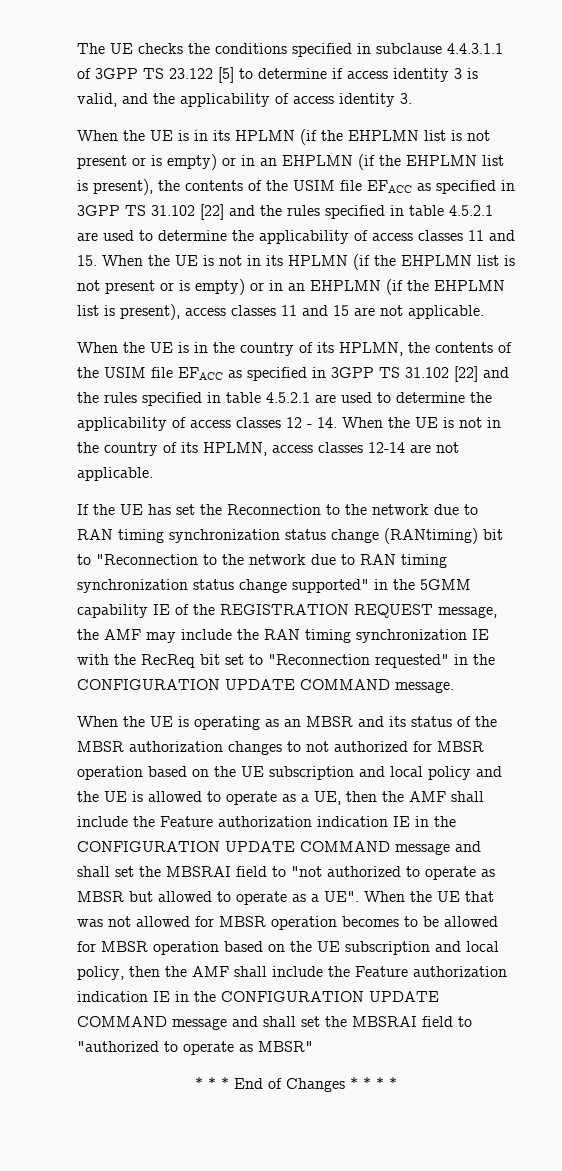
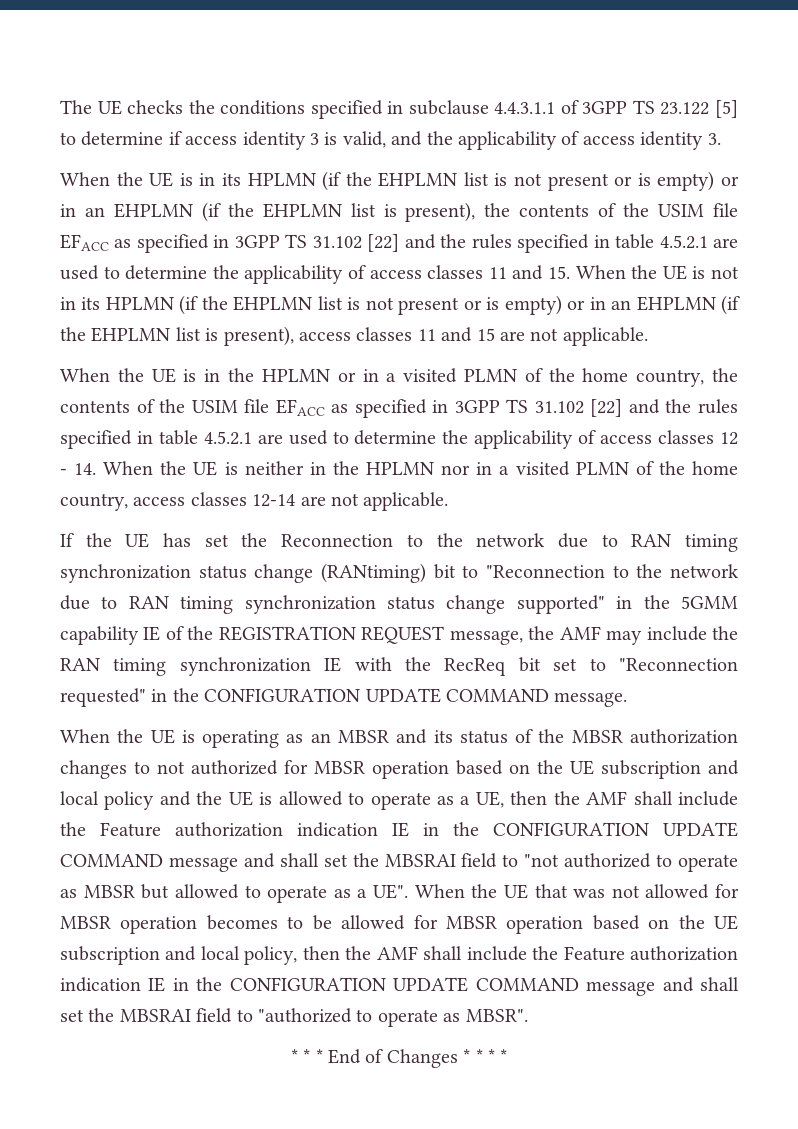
[240,342,403,356] country of its HPLMN, -> [261,368,705,387] HPLMN or in a visited PLMN of the home country,
[459,417,501,428] [77,442,267,456] not in the country of its HPLMN, -> [244,461,739,476] [60,493,128,511] neither in the HPLMN nor in a visited PLMN of the home country,
[258,1041,313,1052] MBSR" -> [465,1009,528,1022] MBSR".

